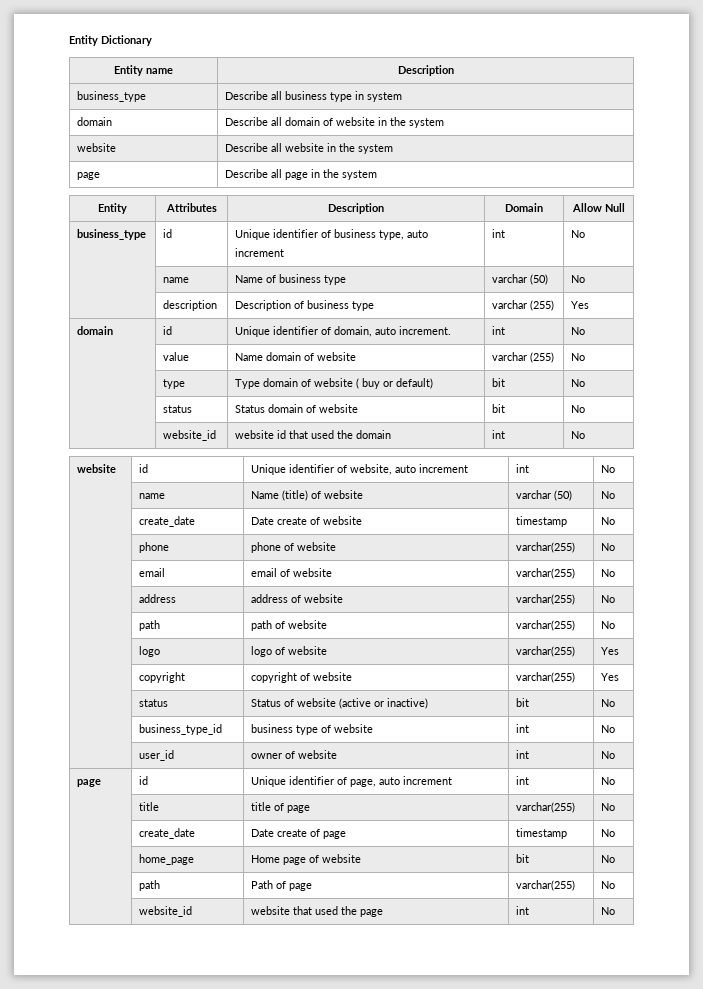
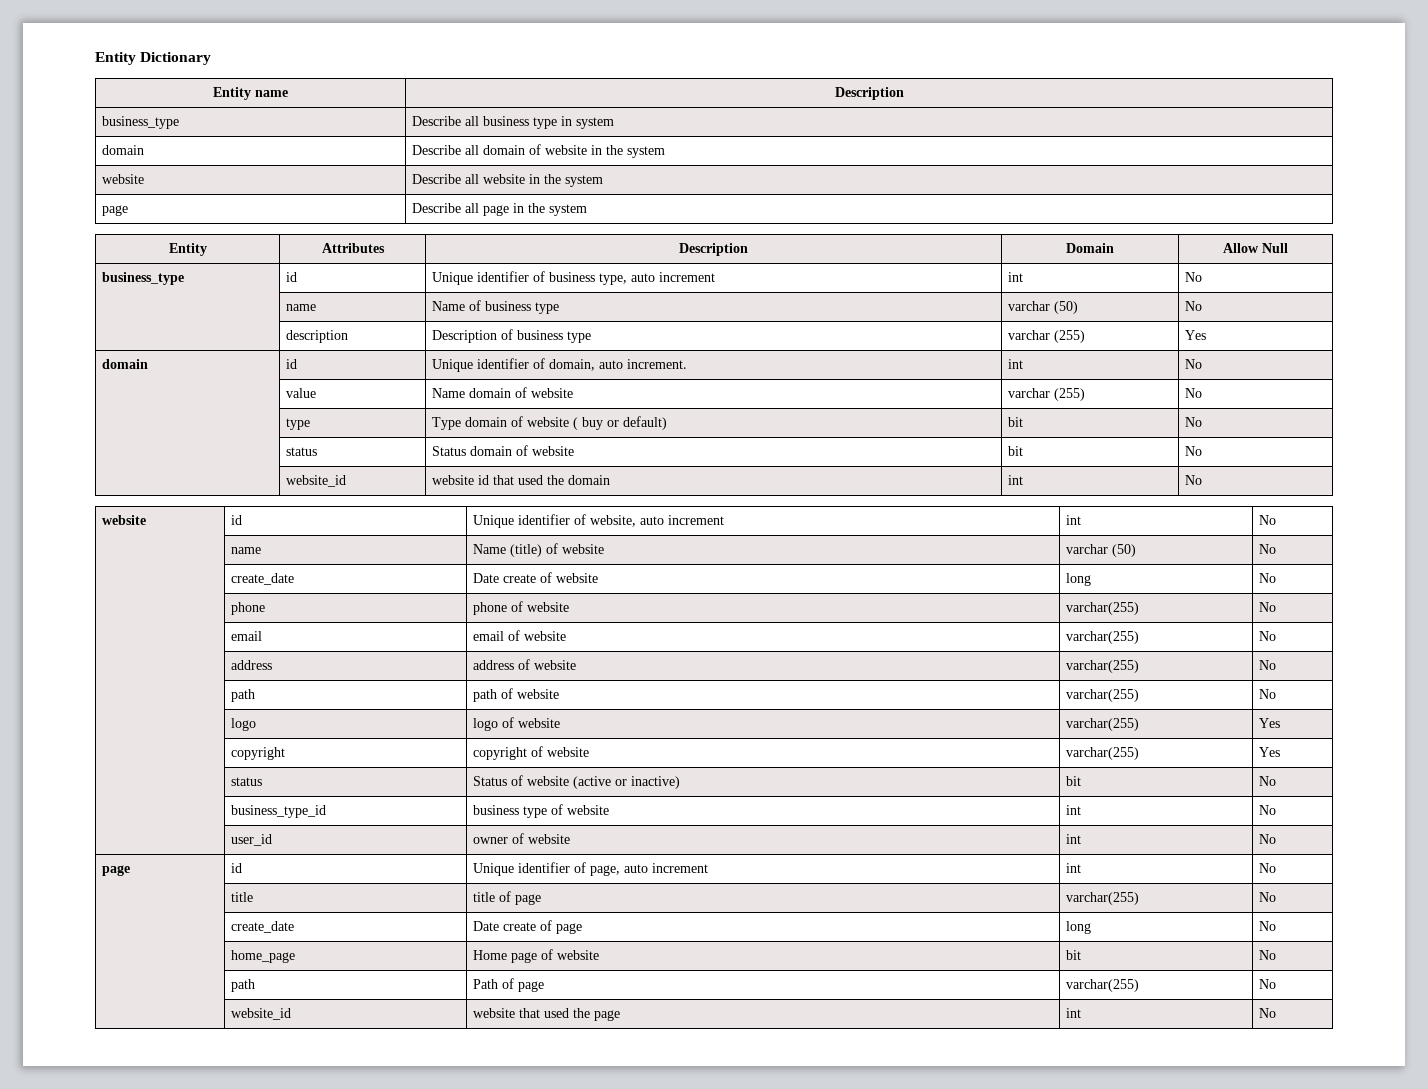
[516,516,568,527] timestamp -> [1066,573,1092,586] long
[516,828,568,839] timestamp -> [1066,921,1092,934] long

